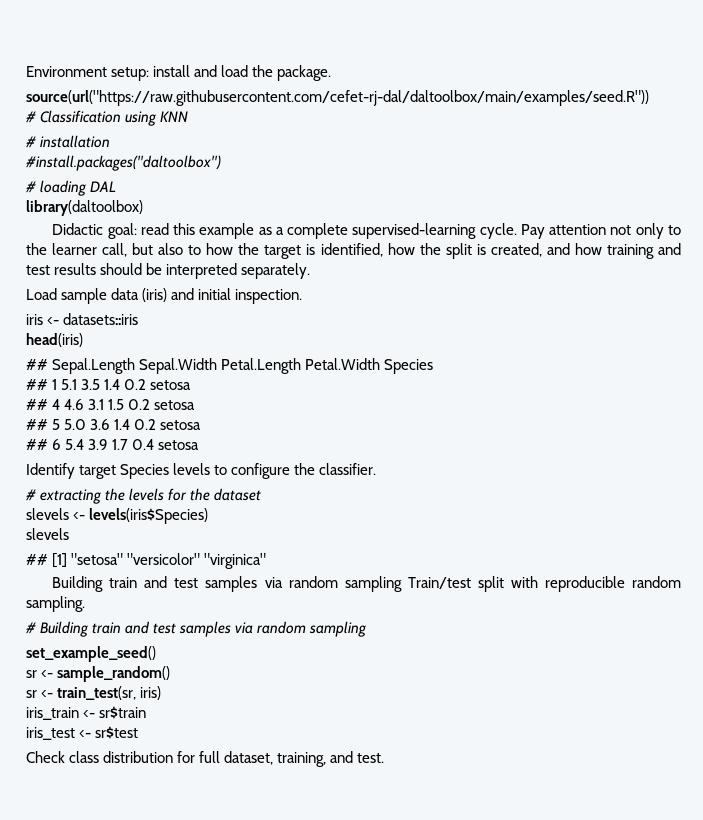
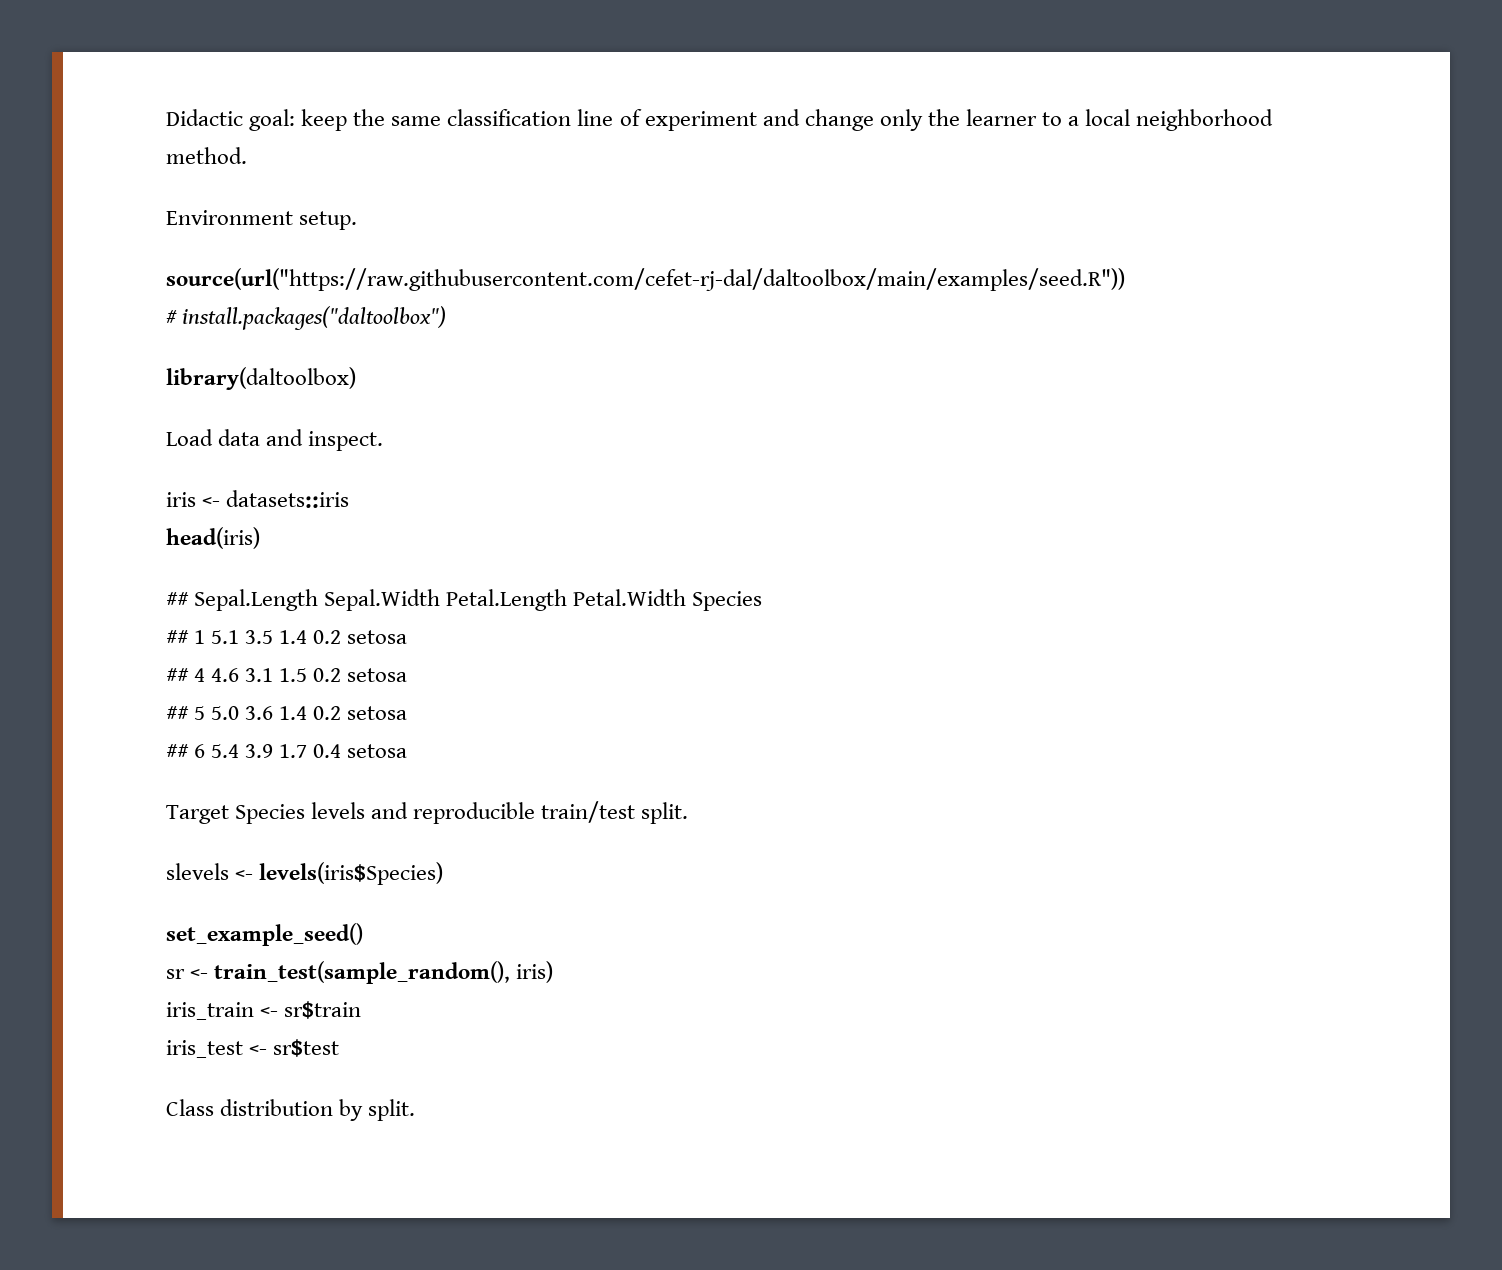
[26,65,332,81] [26,90,649,106] [26,110,189,126] [26,135,111,148] [26,155,221,171] [26,180,117,196] [26,200,143,216] [52,223,681,239] [26,243,681,259] [26,263,311,279] [26,288,303,304] Environment setup: install and load the package. // source(url("https://raw.githubusercontent.com/cefet-rj-dal/daltoolbox/main/examples/seed.R")) // # Classification using KNN // # installation // #install.packages("daltoolbox") // # loading DAL // library(daltoolbox) // Didactic goal: read this example as a complete supervised-learning cycle. Pay attention not only to the learner call, but also to how the target is identified, how the split is created, and how training and test results should be interpreted separately. // Load sample data (iris) and initial inspection. -> [166,109,1274,131] [166,147,247,164] [166,210,358,230] [166,268,1125,291] [166,306,447,330] [166,367,356,390] [166,429,384,451] Didactic goal: keep the same classification line of experiment and change only the learner to a local neighborhood method. // Environment setup. // source(url("https://raw.githubusercontent.com/cefet-rj-dal/daltoolbox/main/examples/seed.R")) // # install.packages("daltoolbox") // library(daltoolbox) // Load data and inspect.
[26,463,377,479] [26,488,262,504] [26,508,209,524] [26,528,69,540] [26,553,267,569] [52,576,681,592] [26,596,85,612] [26,621,368,637] Identify target Species levels to configure the classifier. // # extracting the levels for the dataset // slevels <- levels(iris$Species) // slevels // ## [1] "setosa" "versicolor" "virginica" // Building train and test samples via random sampling Train/test split with reproducible random sampling. // # Building train and test samples via random sampling -> [166,801,689,824] [166,862,444,885] Target Species levels and reproducible train/test split. // slevels <- levels(iris$Species)
[57,666,171,682] [26,686,137,700] sample_random() // sr <- train_test(sr, -> [214,961,511,984] train_test(sample_random(),
[26,751,385,767] Check class distribution for full dataset, training, and test. -> [166,1099,416,1121] Class distribution by split.

